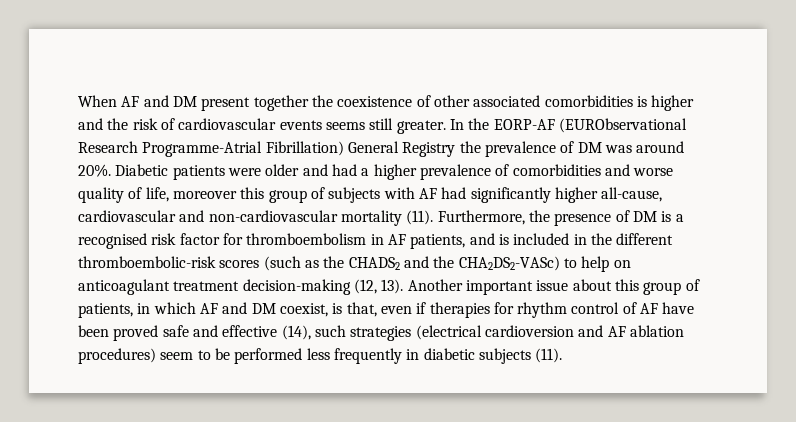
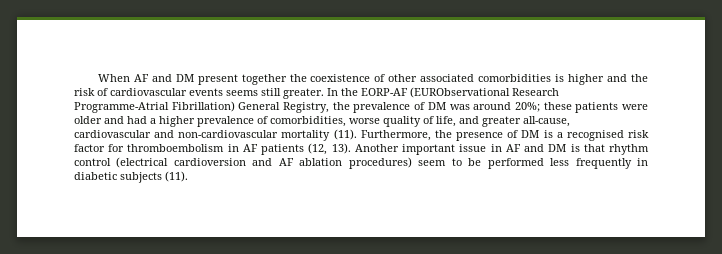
[402,142,456,157] Registry -> [283,102,330,113] Registry,
[78,164,169,177] 20%. Diabetic -> [514,102,572,112] 20%; these
[512,164,630,176] comorbidities and -> [270,116,346,127] comorbidities,
[172,187,598,203] moreover this group of subjects with AF had significantly higher -> [459,116,521,127] and greater
[410,233,674,249] [78,256,631,272] [78,279,351,295] patients, and is included in the different thromboembolic-risk scores (such as the CHADS2 and the CHA2DS2-VASc) to help on anticoagulant treatment decision-making -> [261,144,305,155] patients
[572,279,700,295] [78,302,695,318] [78,325,412,341] about this group of patients, in which AF and DM coexist, is that, even if therapies for rhythm control of AF have been proved safe and effective (14), such strategies -> [490,144,650,155] [74,158,111,166] in AF and DM is that rhythm control

